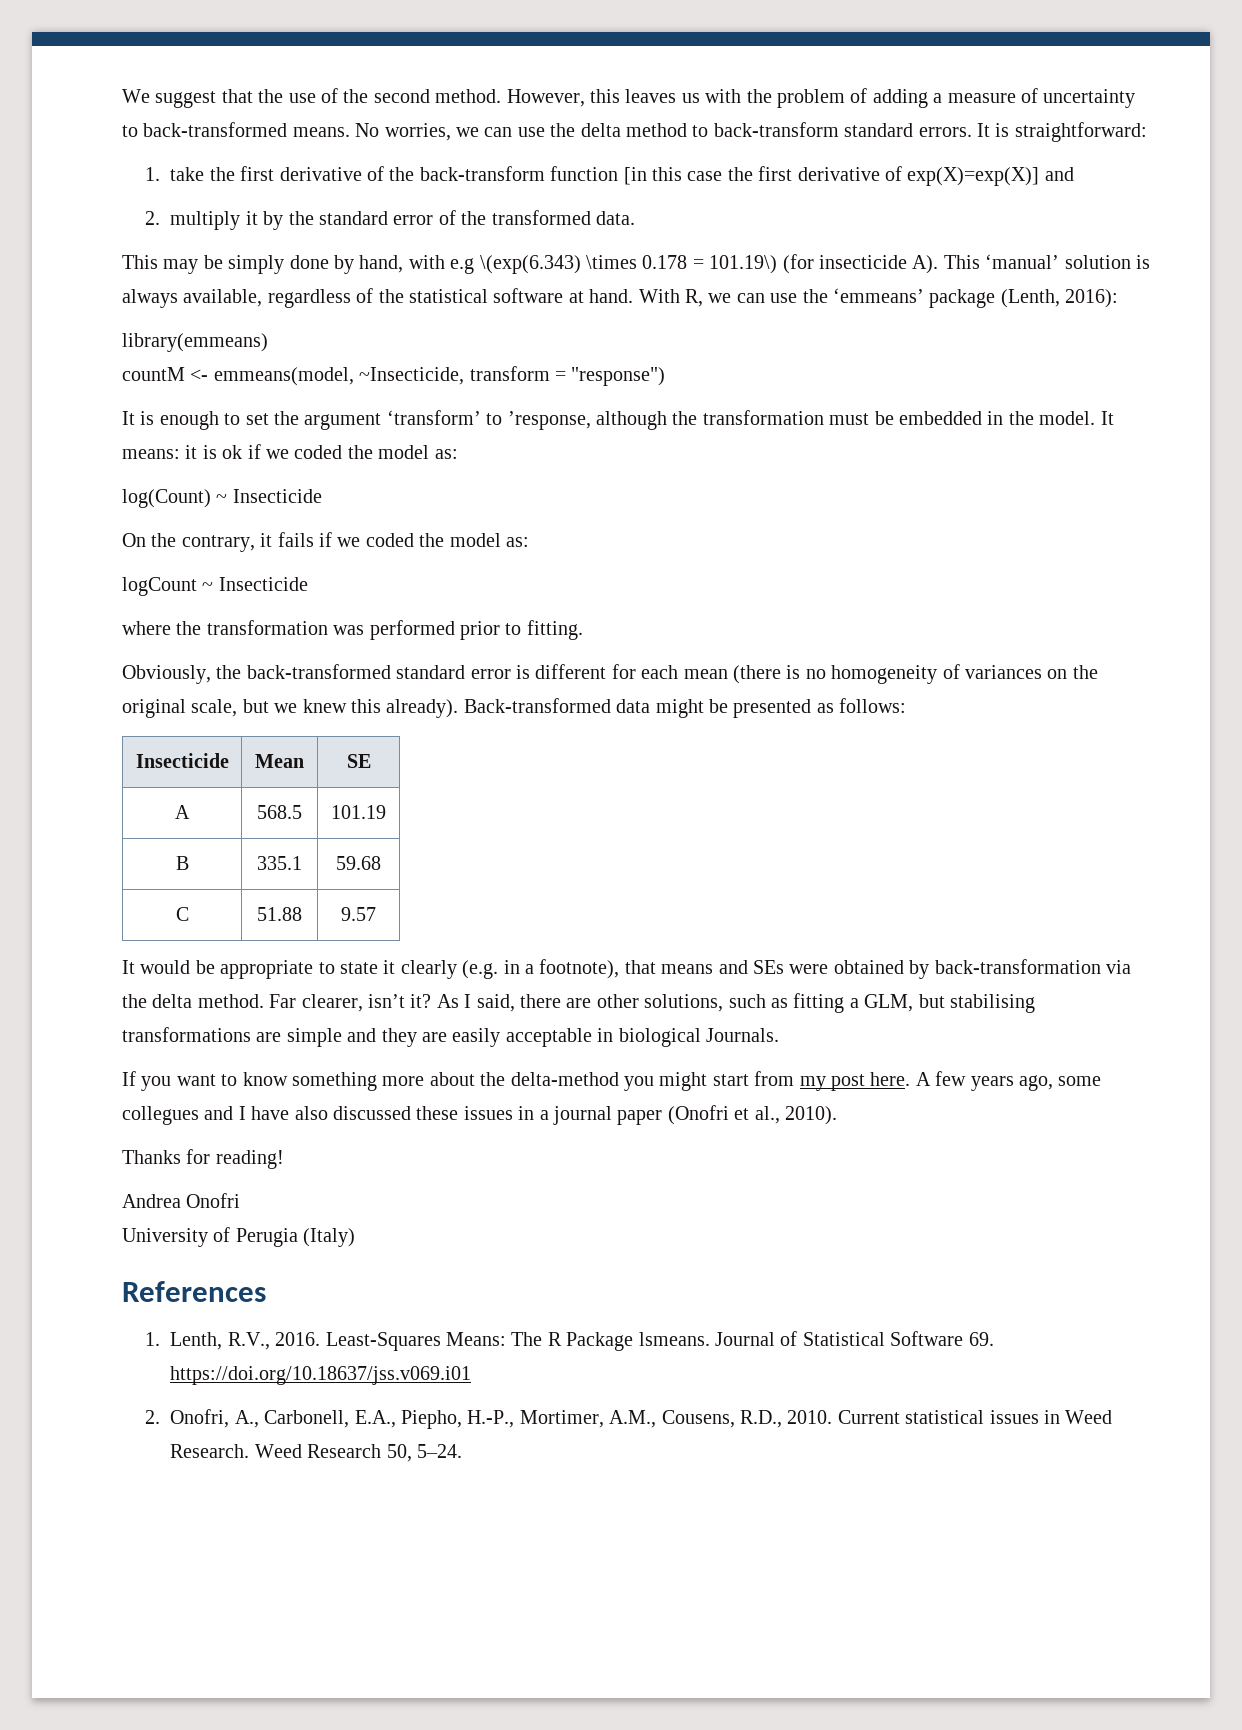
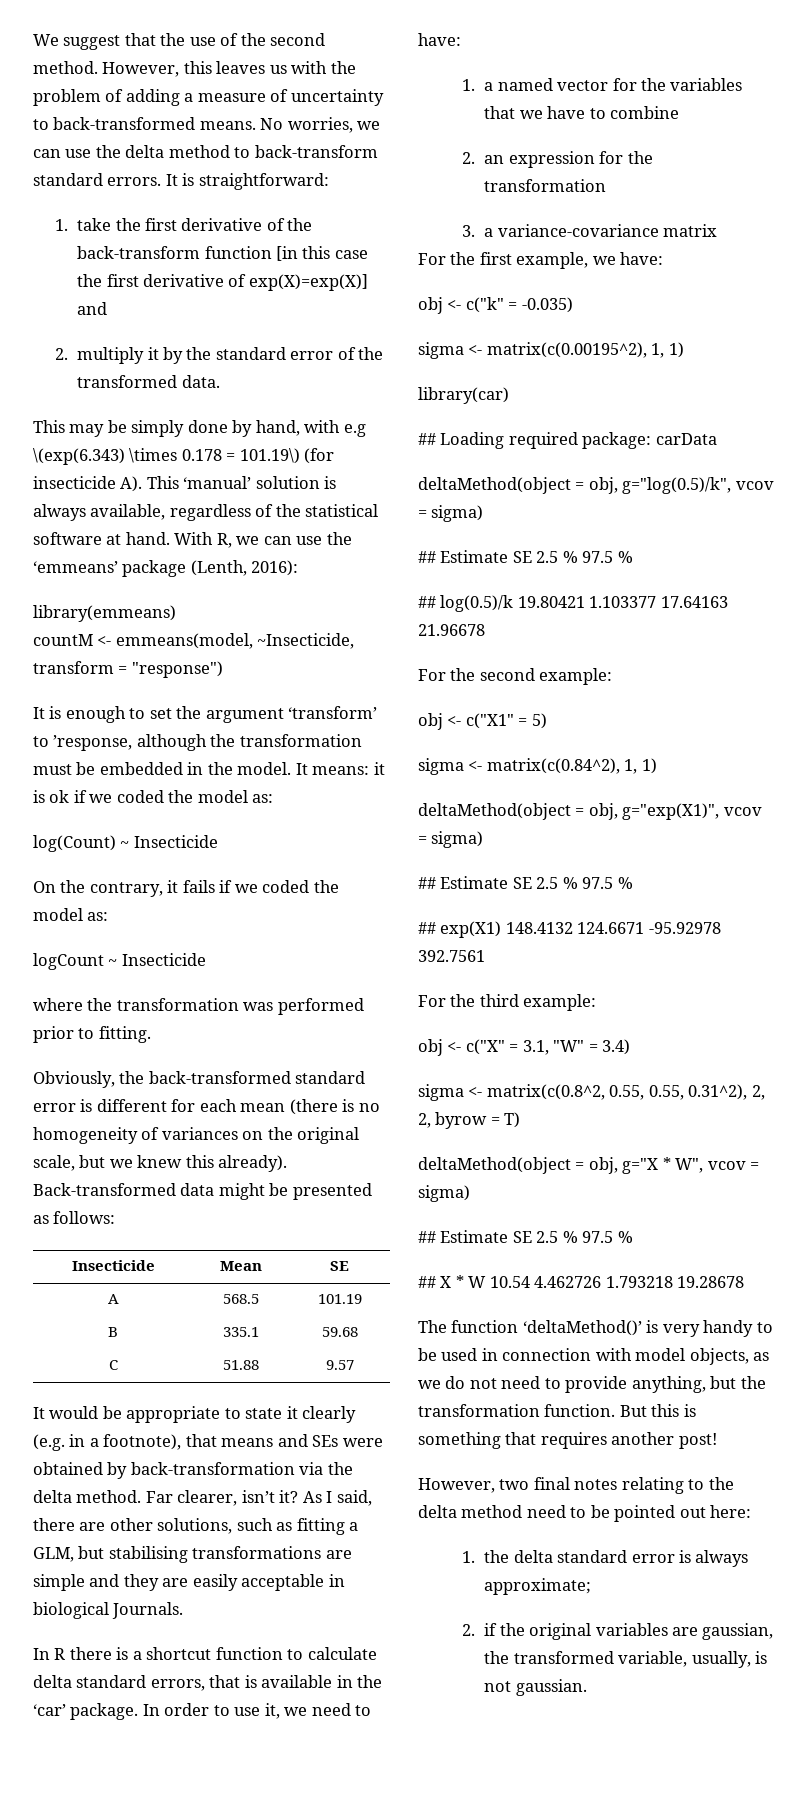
[122,1071,1102,1091] [122,1105,837,1125] [122,1149,284,1169] [122,1193,241,1208] [122,1227,356,1247] [122,1281,266,1302] [145,1331,994,1351] [170,1366,472,1385] [145,1409,1113,1429] [170,1444,463,1462] If you want to know something more about the delta-method you might start from my post here. A few years ago, some collegues and I have also discussed these issues in a journal paper (Onofri et al., 2010). // Thanks for reading! // Andrea Onofri // University of Perugia (Italy) // References // 1. Lenth, R.V., 2016. Least-Squares Means: The R Package lsmeans. Journal of Statistical Software 69. https://doi.org/10.18637/jss.v069.i01 // 2. Onofri, A., Carbonell, E.A., Piepho, H.-P., Mortimer, A.M., Cousens, R.D., 2010. Current statistical issues in Weed Research. Weed Research 50, 5–24. -> [33,1647,377,1660] [33,1675,383,1691] [33,1703,372,1720] [418,33,461,46] [462,78,743,91] [484,106,679,119] [462,151,653,168] [484,179,607,192] [462,224,718,237] [418,252,664,269] [418,297,573,314] [418,342,684,359] [418,387,509,404] [418,432,717,449] [418,477,774,494] [418,505,484,522] [418,550,633,563] [418,595,728,612] [418,624,485,636] [418,668,613,685] [418,713,547,730] [418,758,657,775] [418,803,762,820] [418,831,484,848] [418,876,633,889] [418,921,721,938] [418,950,485,962] [418,994,597,1011] [418,1039,631,1056] [418,1084,765,1101] [418,1112,521,1129] [418,1157,760,1174] [418,1185,470,1202] [418,1230,633,1243] [418,1275,745,1288] [418,1320,773,1337] [418,1348,770,1365] [418,1376,766,1393] [418,1404,696,1417] [418,1432,717,1449] [418,1477,734,1494] [418,1505,752,1522] [462,1550,749,1567] [484,1578,592,1595] [462,1623,774,1640] [484,1651,767,1668] [484,1679,587,1696] In R there is a shortcut function to calculate delta standard errors, that is available in the ‘car’ package. In order to use it, we need to have: // 1. a named vector for the variables that we have to combine // 2. an expression for the transformation // 3. a variance-covariance matrix // For the first example, we have: // obj <- c("k" = -0.035) // sigma <- matrix(c(0.00195^2), 1, 1) // library(car) // ## Loading required package: carData // deltaMethod(object = obj, g="log(0.5)/k", vcov = sigma) // ## Estimate SE 2.5 % 97.5 % // ## log(0.5)/k 19.80421 1.103377 17.64163 21.96678 // For the second example: // obj <- c("X1" = 5) // sigma <- matrix(c(0.84^2), 1, 1) // deltaMethod(object = obj, g="exp(X1)", vcov = sigma) // ## Estimate SE 2.5 % 97.5 % // ## exp(X1) 148.4132 124.6671 -95.92978 392.7561 // For the third example: // obj <- c("X" = 3.1, "W" = 3.4) // sigma <- matrix(c(0.8^2, 0.55, 0.55, 0.31^2), 2, 2, byrow = T) // deltaMethod(object = obj, g="X * W", vcov = sigma) // ## Estimate SE 2.5 % 97.5 % // ## X * W 10.54 4.462726 1.793218 19.28678 // The function ‘deltaMethod()’ is very handy to be used in connection with model objects, as we do not need to provide anything, but the transformation function. But this is something that requires another post! // However, two final notes relating to the delta method need to be pointed out here: // 1. the delta standard error is always approximate; // 2. if the original variables are gaussian, the transformed variable, usually, is not gaussian.

